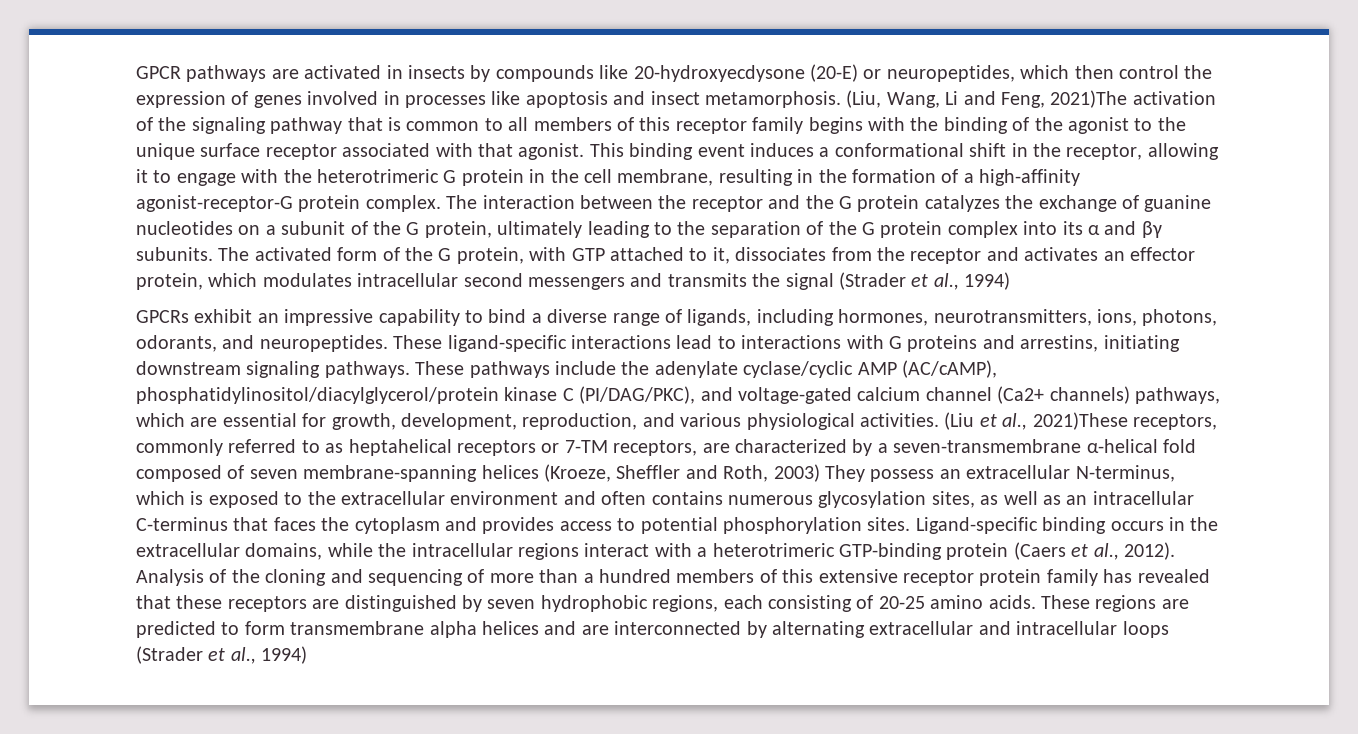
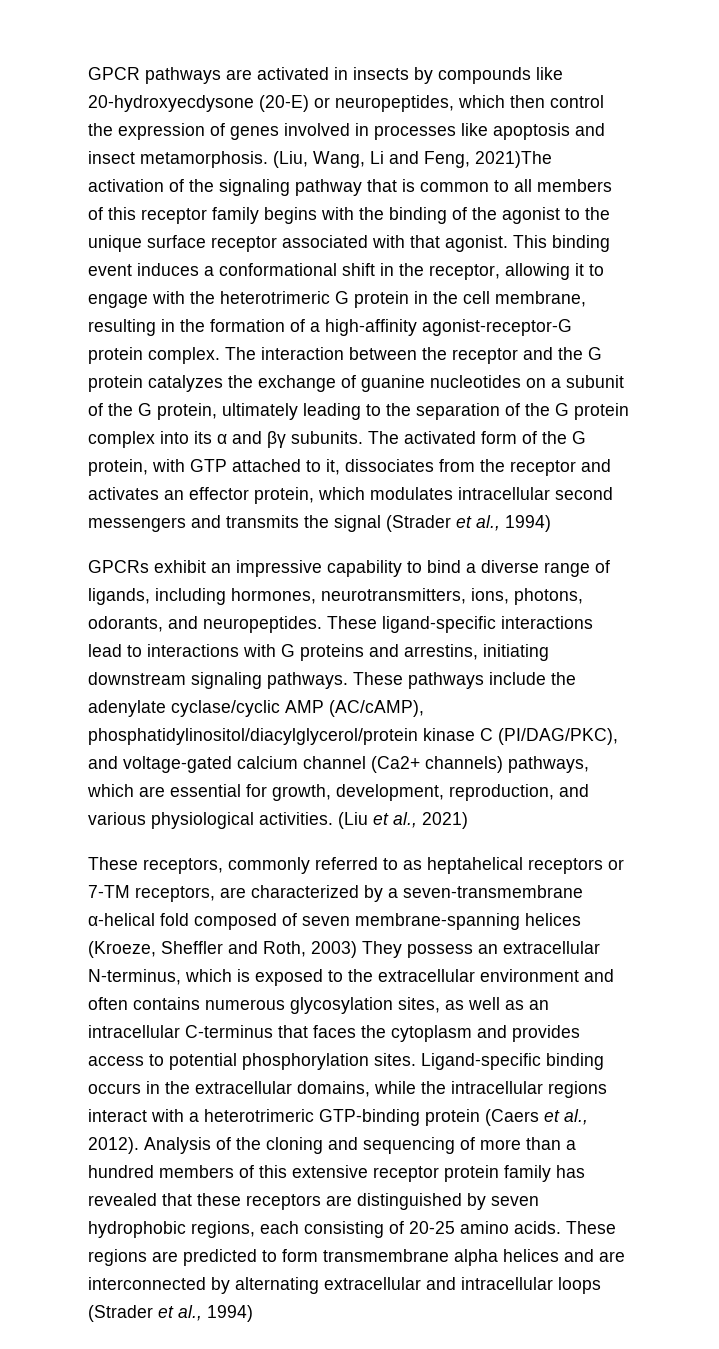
[1032,412,1128,430] 2021)These -> [422,812,468,829] [88,857,138,870] 2021) // These

